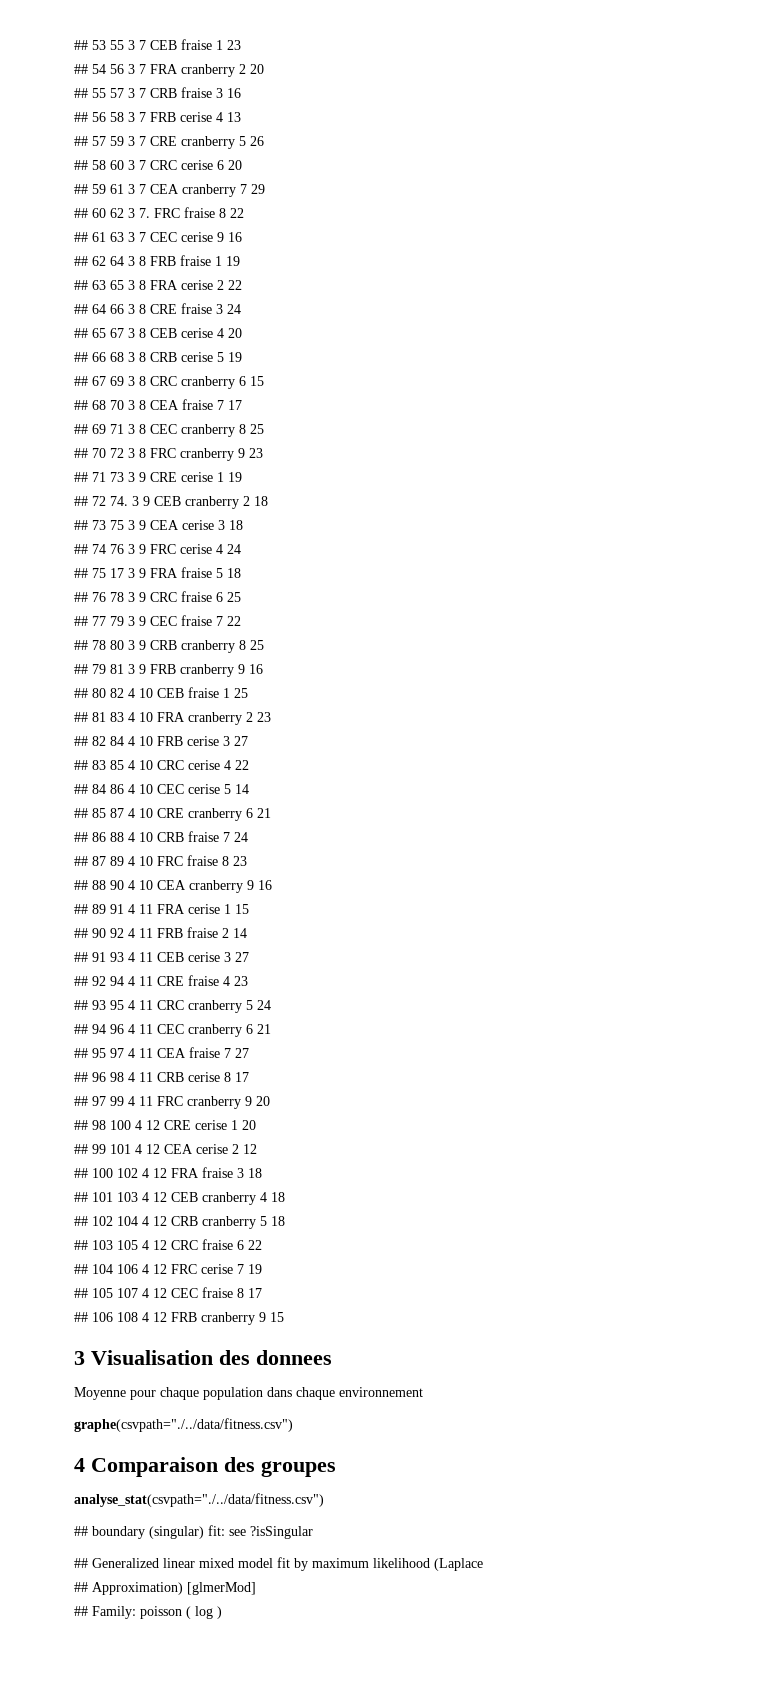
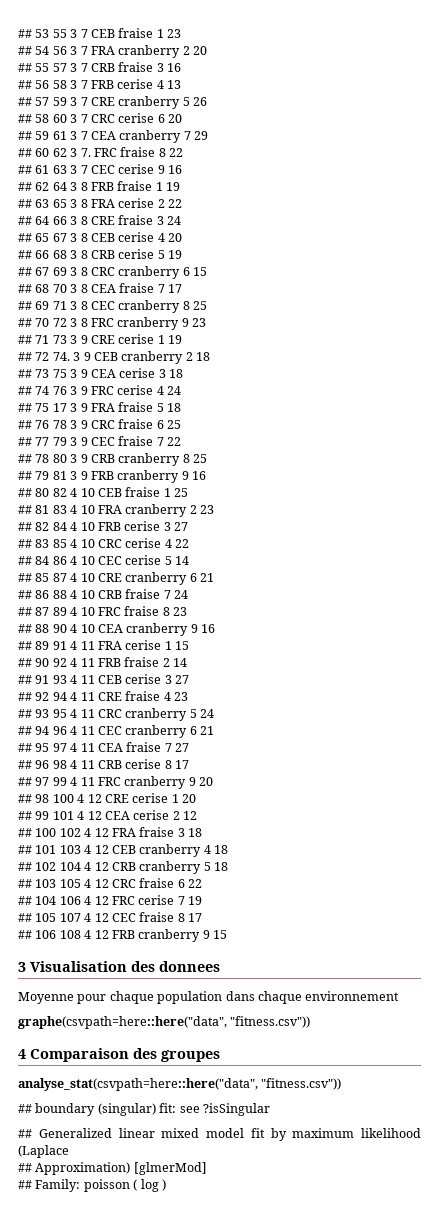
[74,1418,293,1432] graphe(csvpath="./../data/fitness.csv") -> [18,1016,311,1029] graphe(csvpath=here::here("data", "fitness.csv"))
[74,1493,324,1507] analyse_stat(csvpath="./../data/fitness.csv") -> [18,1078,342,1091] analyse_stat(csvpath=here::here("data", "fitness.csv"))

